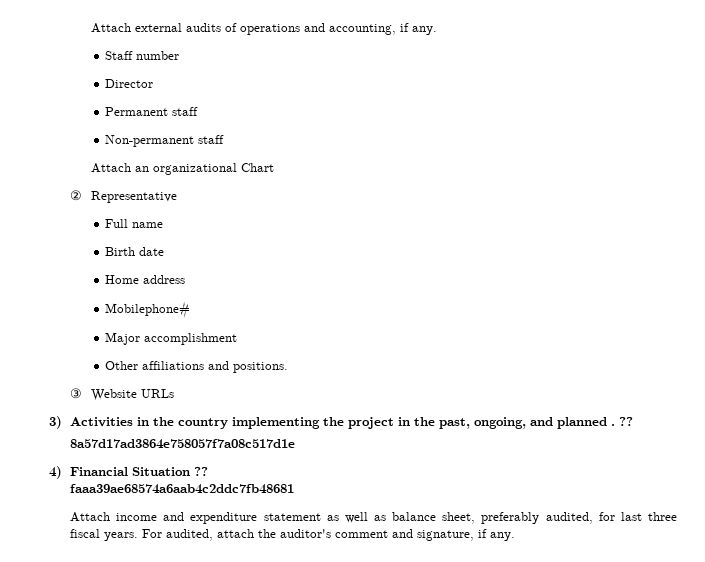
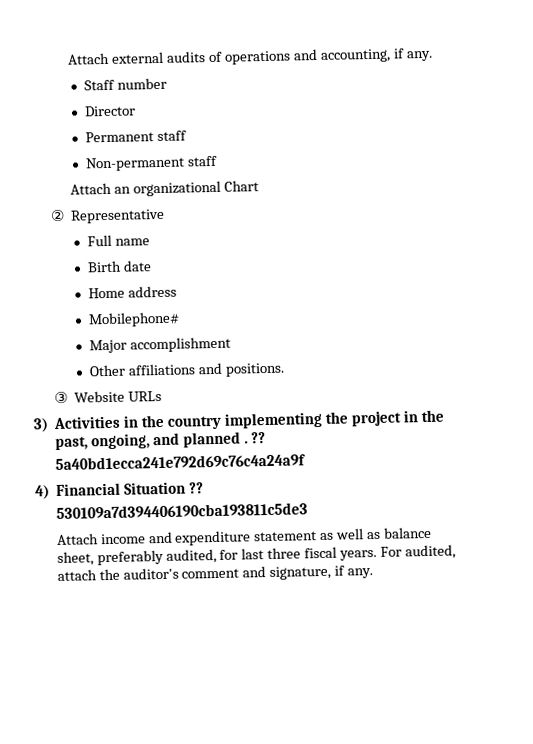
[70,439,296,449] 8a57d17ad3864e758057f7a08c517d1e -> [54,453,306,471] 5a40bd1ecca241e792d69c76c4a24a9f
[70,484,295,494] faaa39ae68574a6aab4c2ddc7fb48681 -> [55,502,308,519] 530109a7d394406190cba193811c5de3

